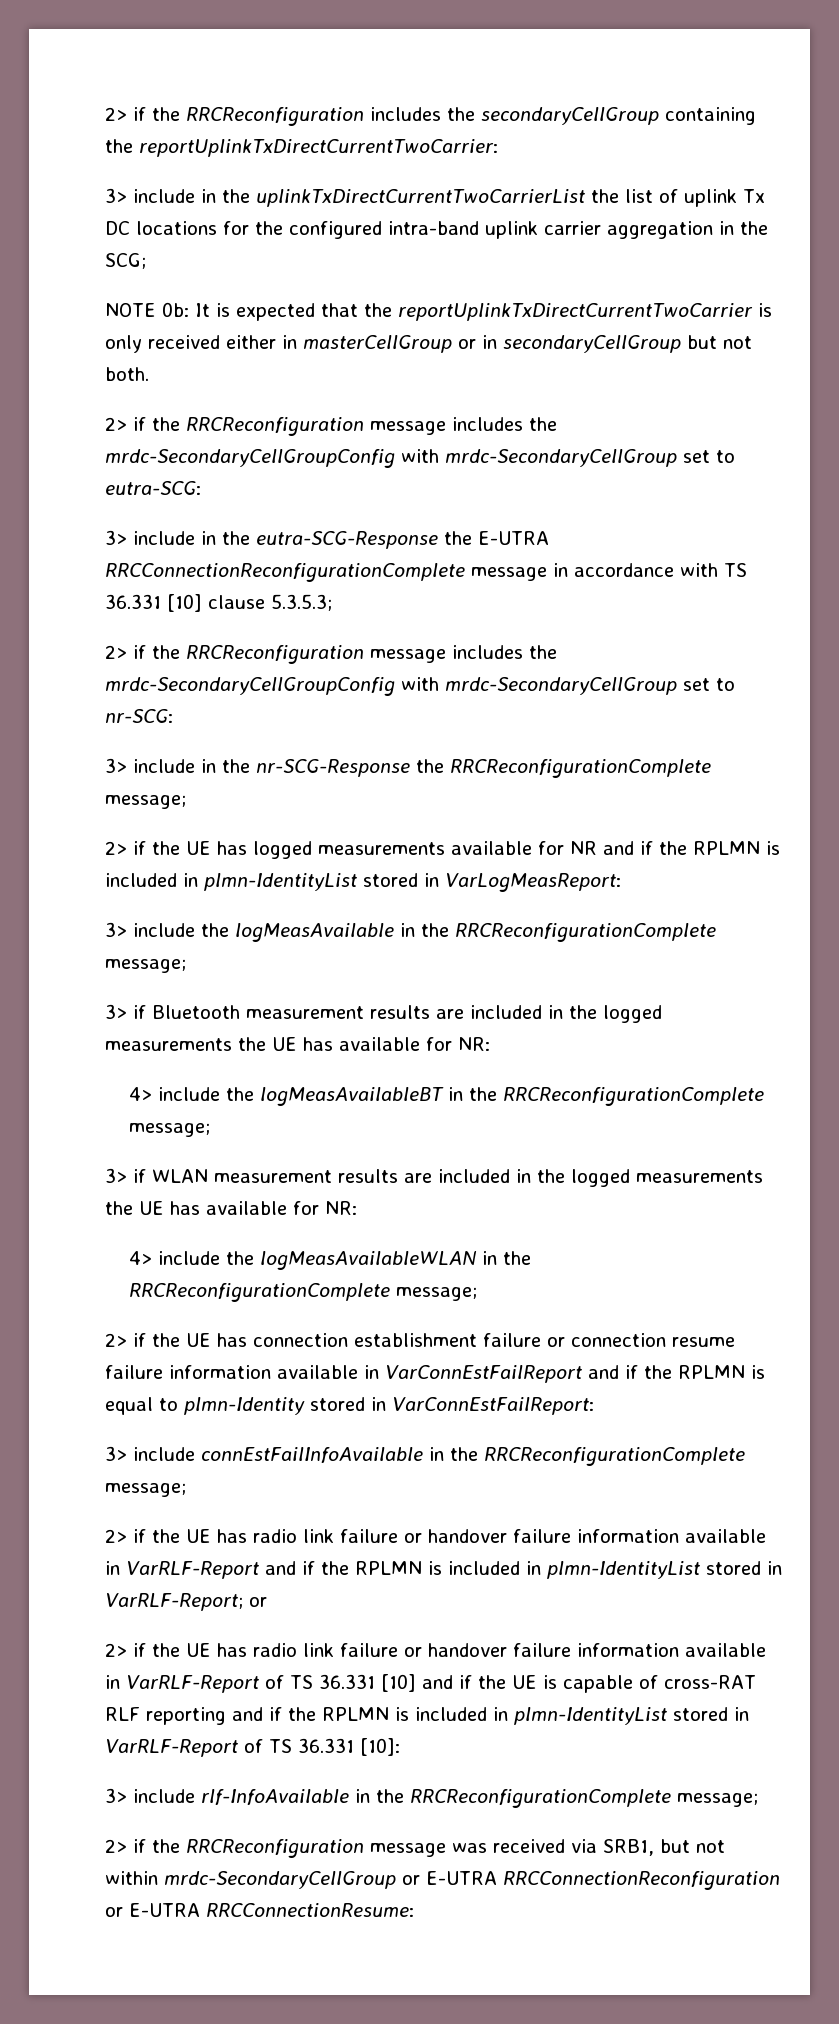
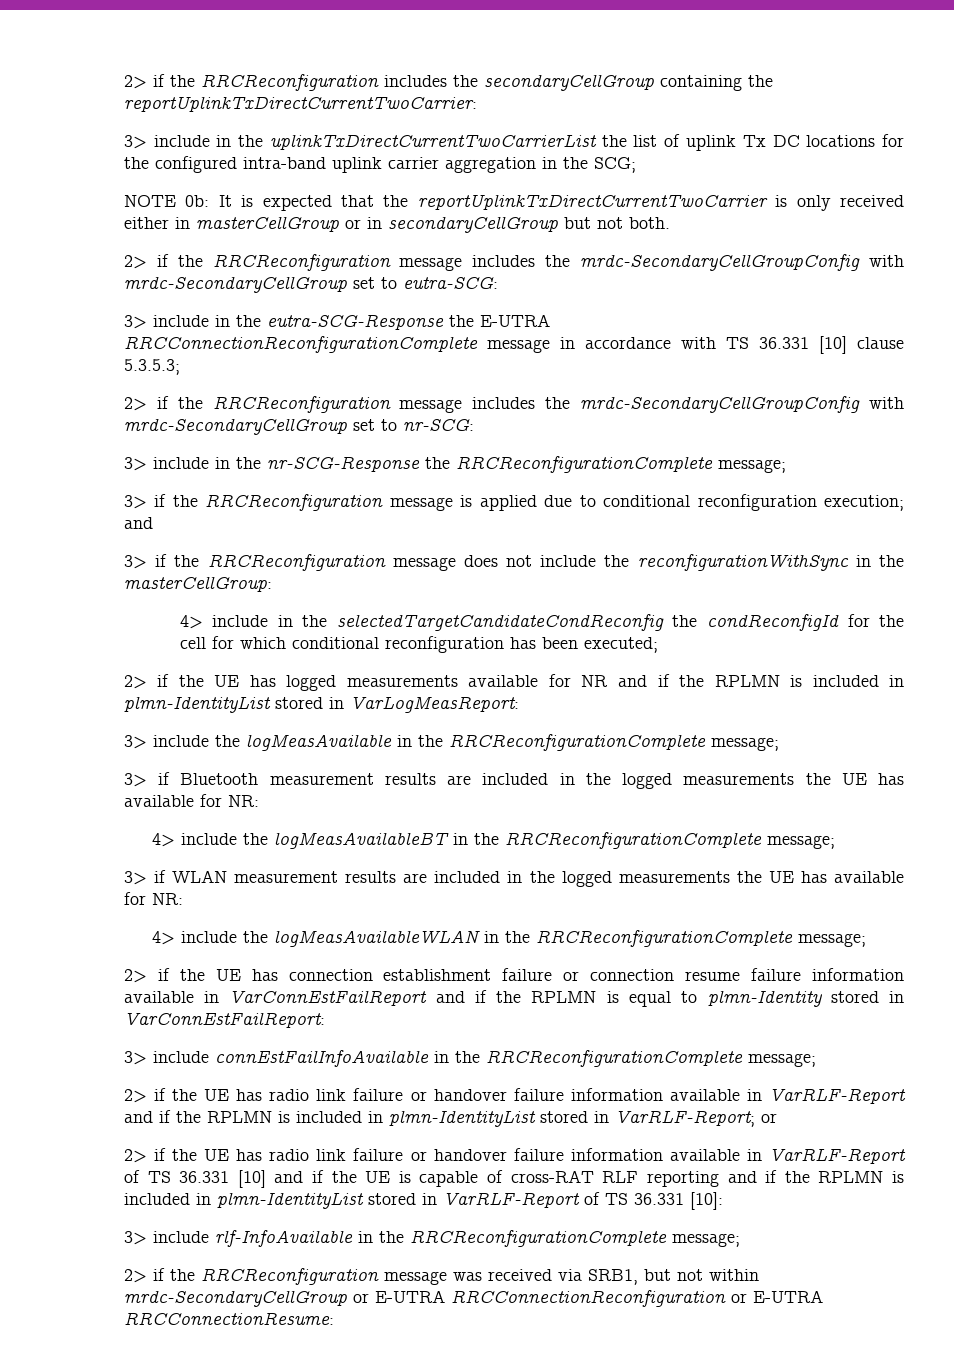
(186, 802) none -> [123,494,905,511] [123,517,153,529] [123,554,904,571] [123,576,272,592] [179,614,904,631] [179,636,658,653] // 3> if the RRCReconfiguration message is applied due to conditional reconfiguration execution; and // 3> if the RRCReconfiguration message does not include the reconfigurationWithSync in the masterCellGroup: // 4> include in the selectedTargetCandidateCondReconfig the condReconfigId for the cell for which conditional reconfiguration has been executed;

